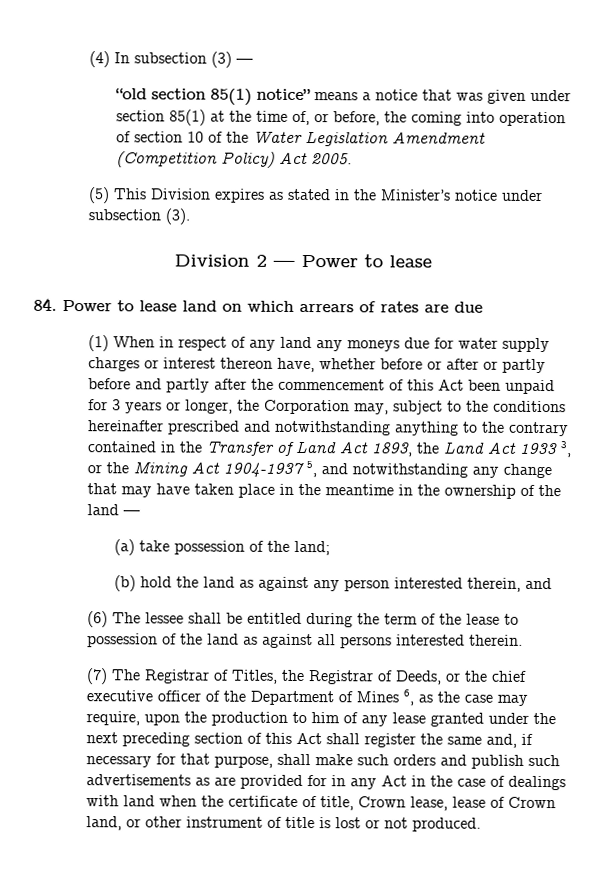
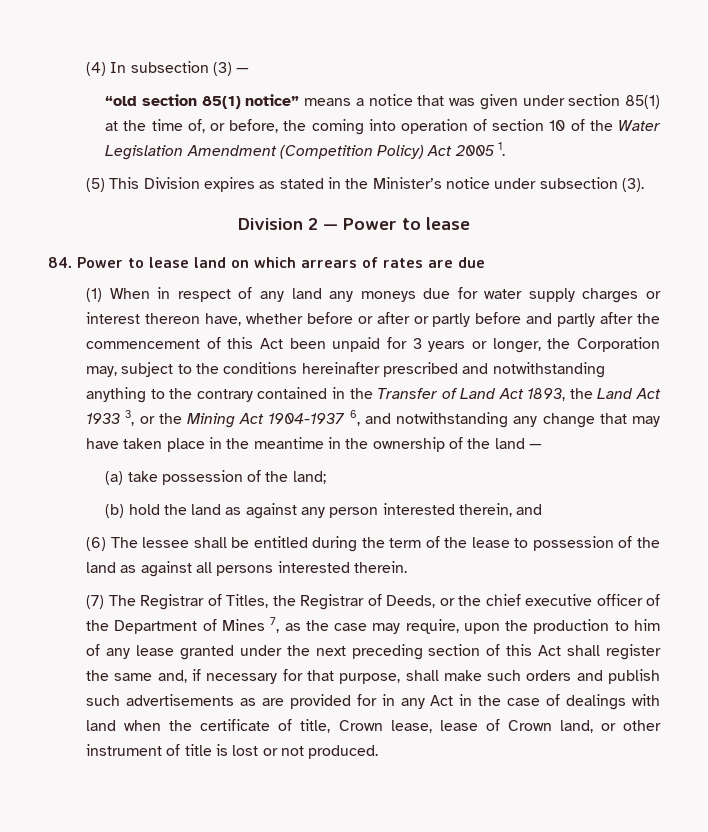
[311,153,353,165] 2005. -> [454,142,506,156] 2005 1.
[305,461,317,478] 5, -> [349,410,360,426] 6,
[402,689,414,706] 6, -> [270,617,280,633] 7,

